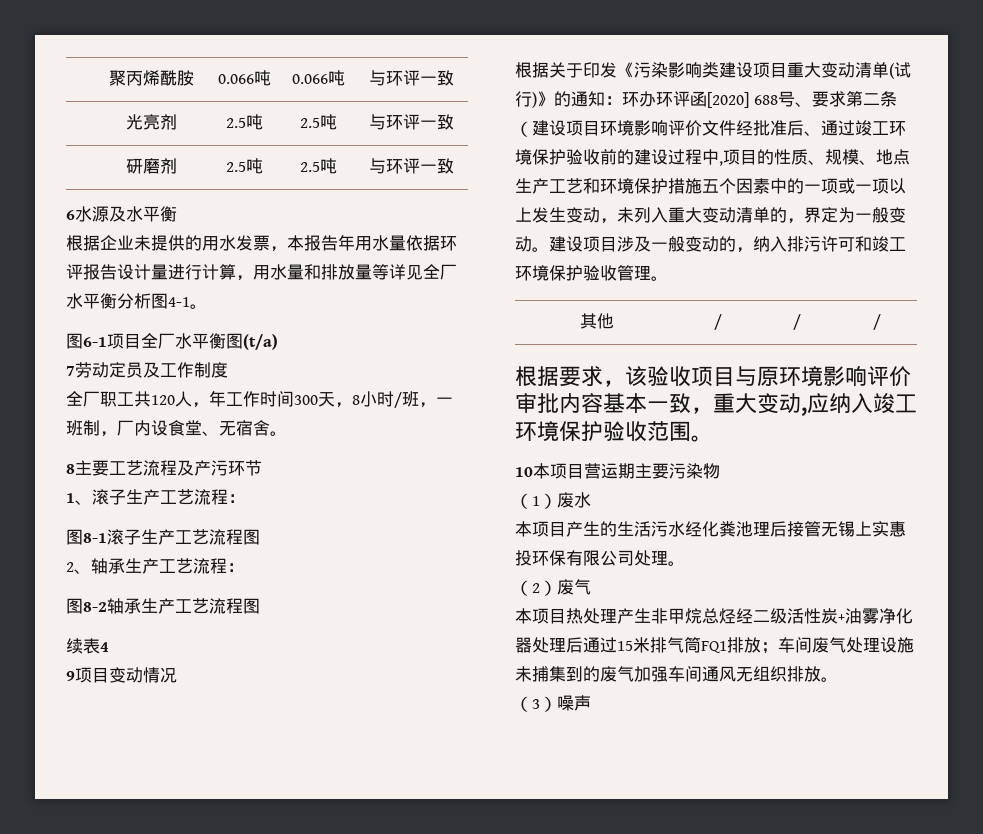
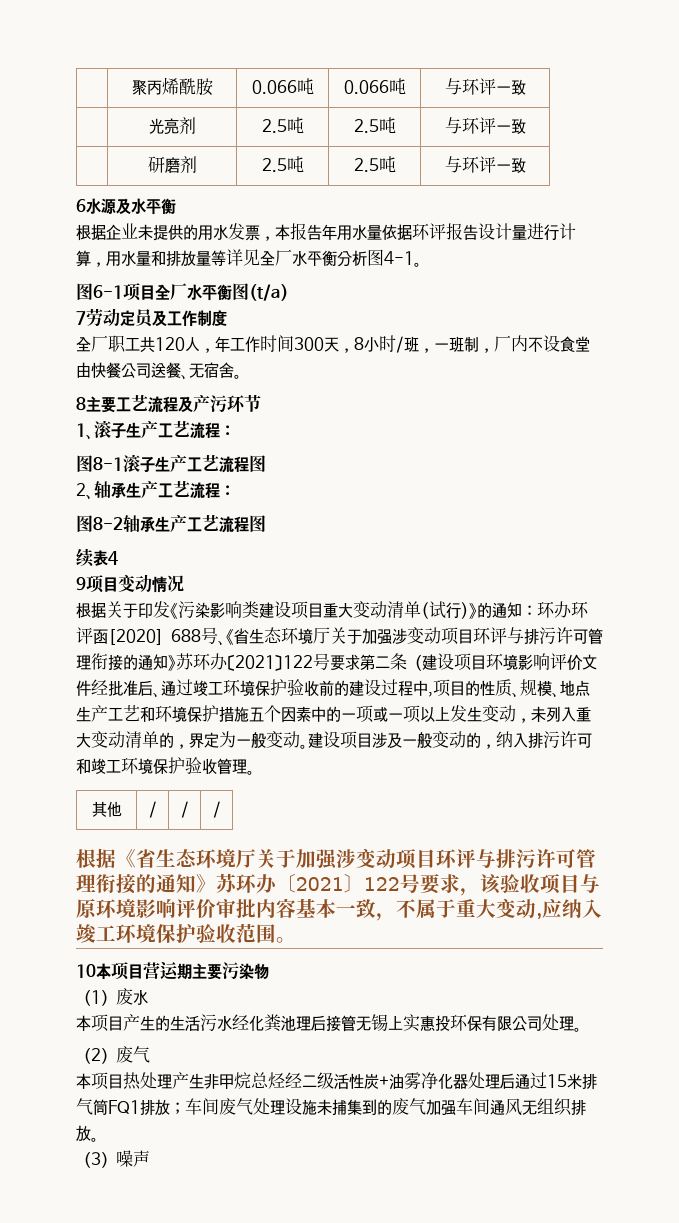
[151,420,202,436] 设食堂 -> [528,335,590,352] [76,362,181,378] 不设食堂由快餐公司送餐
(812, 104) none -> [225,627,603,645] [76,653,330,671] 《省生态环境厅关于加强涉变动项目环评与排污许可管理衔接的通知》苏环办〔2021〕122号
(559, 376) none -> [116,848,596,870] [76,873,420,894] 《省生态环境厅关于加强涉变动项目环评与排污许可管理衔接的通知》苏环办〔2021〕122号
(713, 410) none -> [396,899,456,918] 不属于

